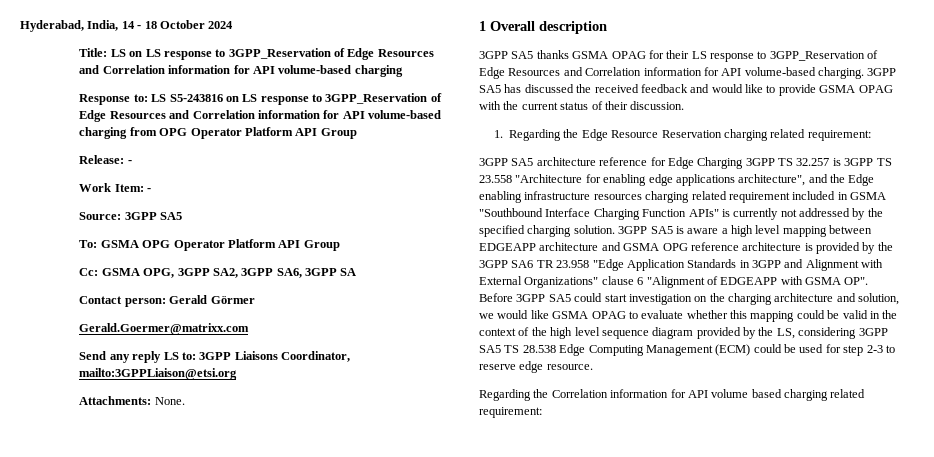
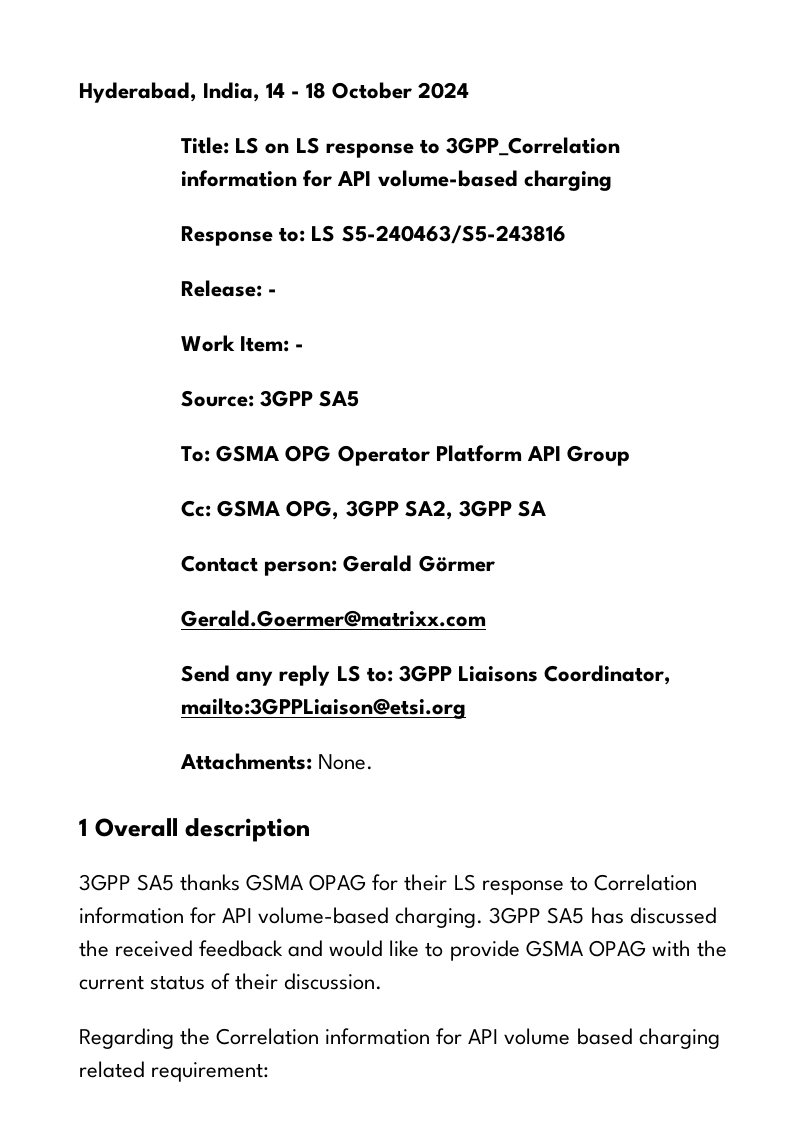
[228,48,434,60] [79,65,165,74] 3GPP_Reservation of Edge Resources and Correlation -> [445,137,620,156] 3GPP_Correlation
[169,93,442,105] [79,110,442,122] [79,127,357,139] S5-243816 on LS response to 3GPP_Reservation of Edge Resources and Correlation information for API volume-based charging from OPG Operator Platform API Group -> [341,225,566,244] S5-240463/S5-243816
[276,268,338,278] SA6, 3GPP -> (512, 508) none
[769,50,879,61] [479,67,583,79] 3GPP_Reservation of Edge Resources and -> (588, 883) none
[493,129,871,141] [479,157,892,169] [479,174,875,186] [479,191,886,203] [479,208,883,220] [479,225,873,237] [479,242,893,254] [479,259,884,271] [479,276,869,288] [479,293,900,305] [479,310,898,322] [479,327,888,339] [479,344,895,356] [479,361,593,373] // 1. Regarding the Edge Resource Reservation charging related requirement: // 3GPP SA5 architecture reference for Edge Charging 3GPP TS 32.257 is 3GPP TS 23.558 "Architecture for enabling edge applications architecture", and the Edge enabling infrastructure resources charging related requirement included in GSMA "Southbound Interface Charging Function APIs" is currently not addressed by the specified charging solution. 3GPP SA5 is aware a high level mapping between EDGEAPP architecture and GSMA OPG reference architecture is provided by the 3GPP SA6 TR 23.958 "Edge Application Standards in 3GPP and Alignment with External Organizations" clause 6 "Alignment of EDGEAPP with GSMA OP". Before 3GPP SA5 could start investigation on the charging architecture and solution, we would like GSMA OPAG to evaluate whether this mapping could be valid in the context of the high level sequence diagram provided by the LS, considering 3GPP SA5 TS 28.538 Edge Computing Management (ECM) could be used for step 2-3 to reserve edge resource. -> (383, 981) none

